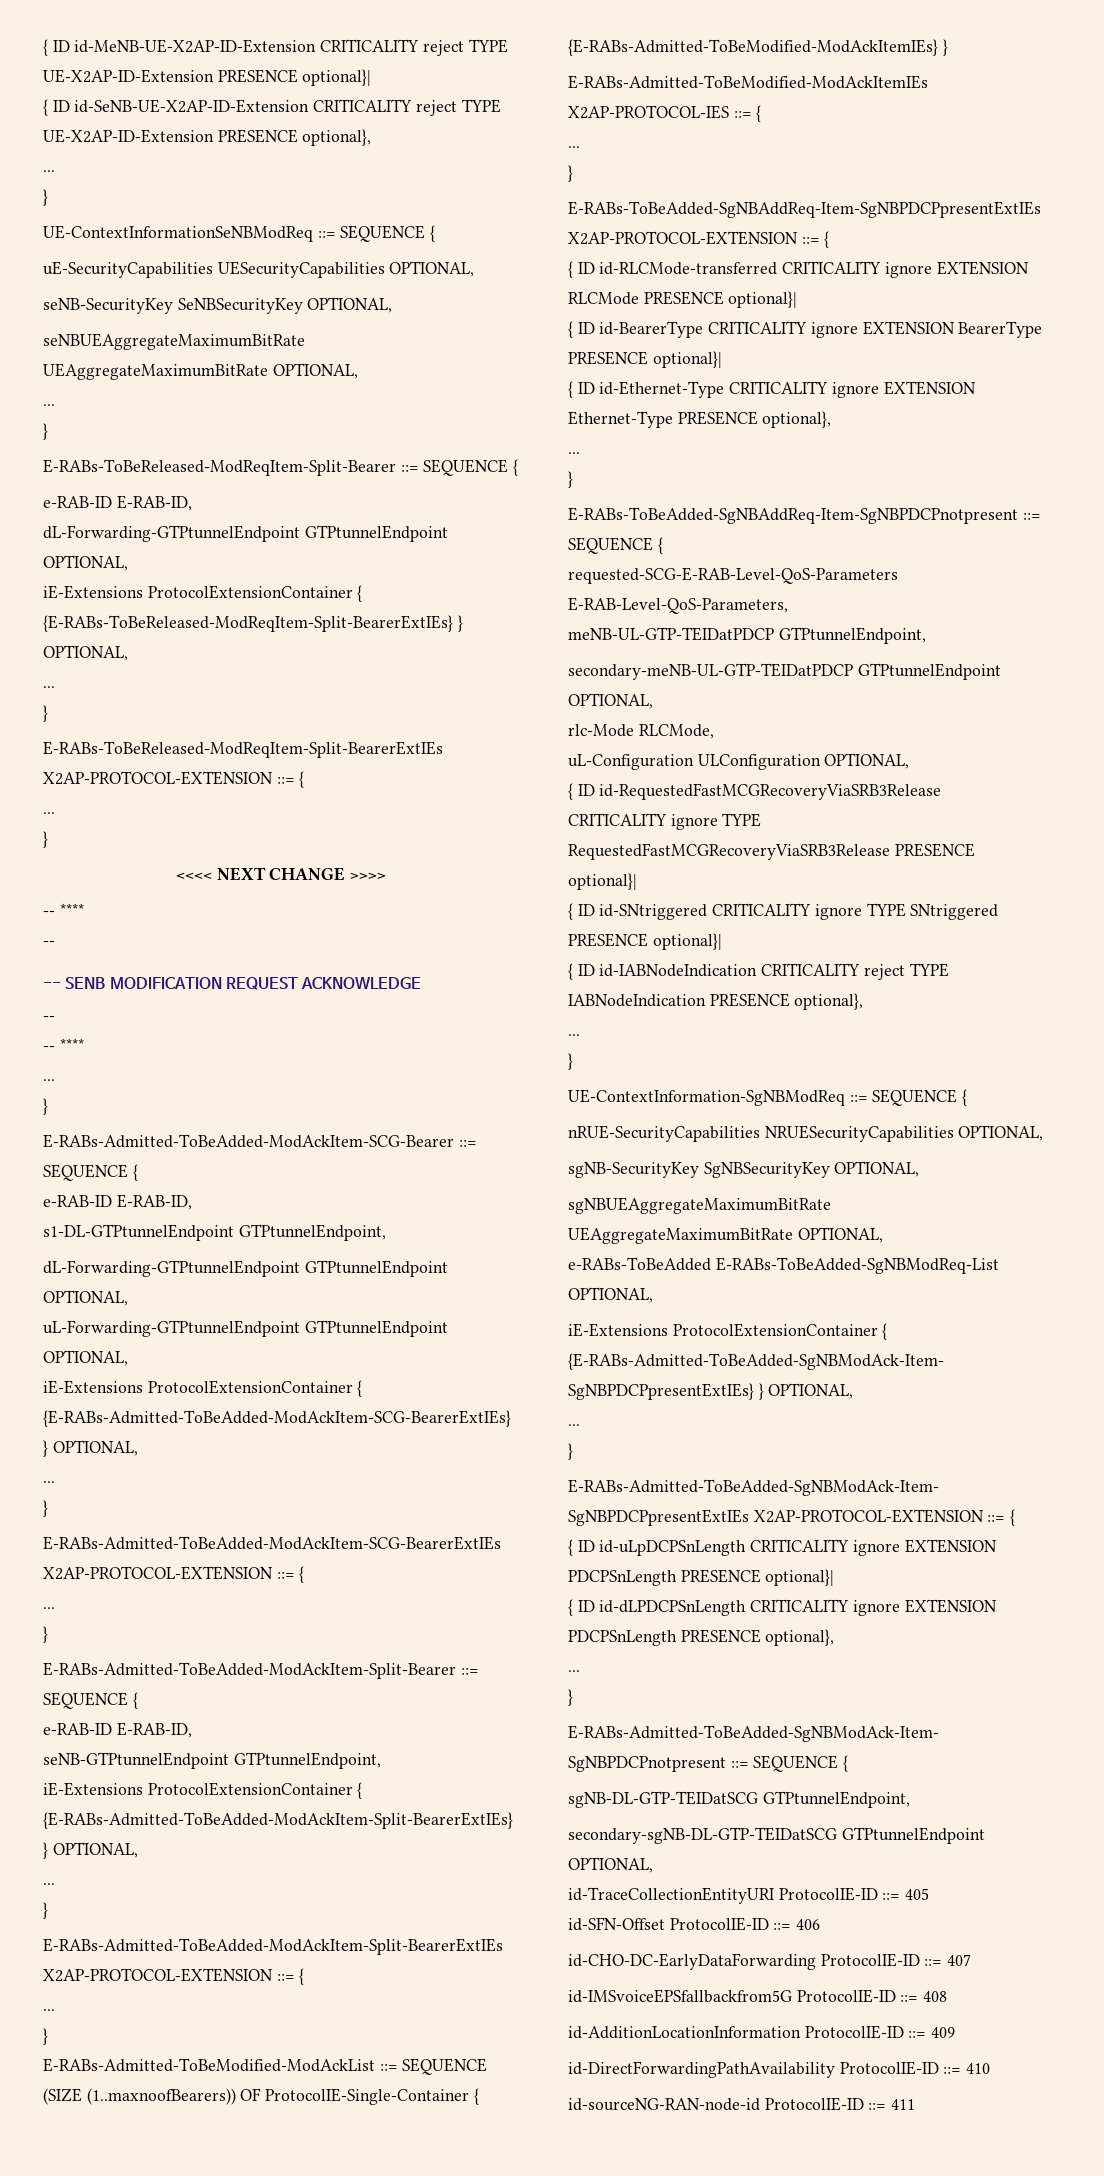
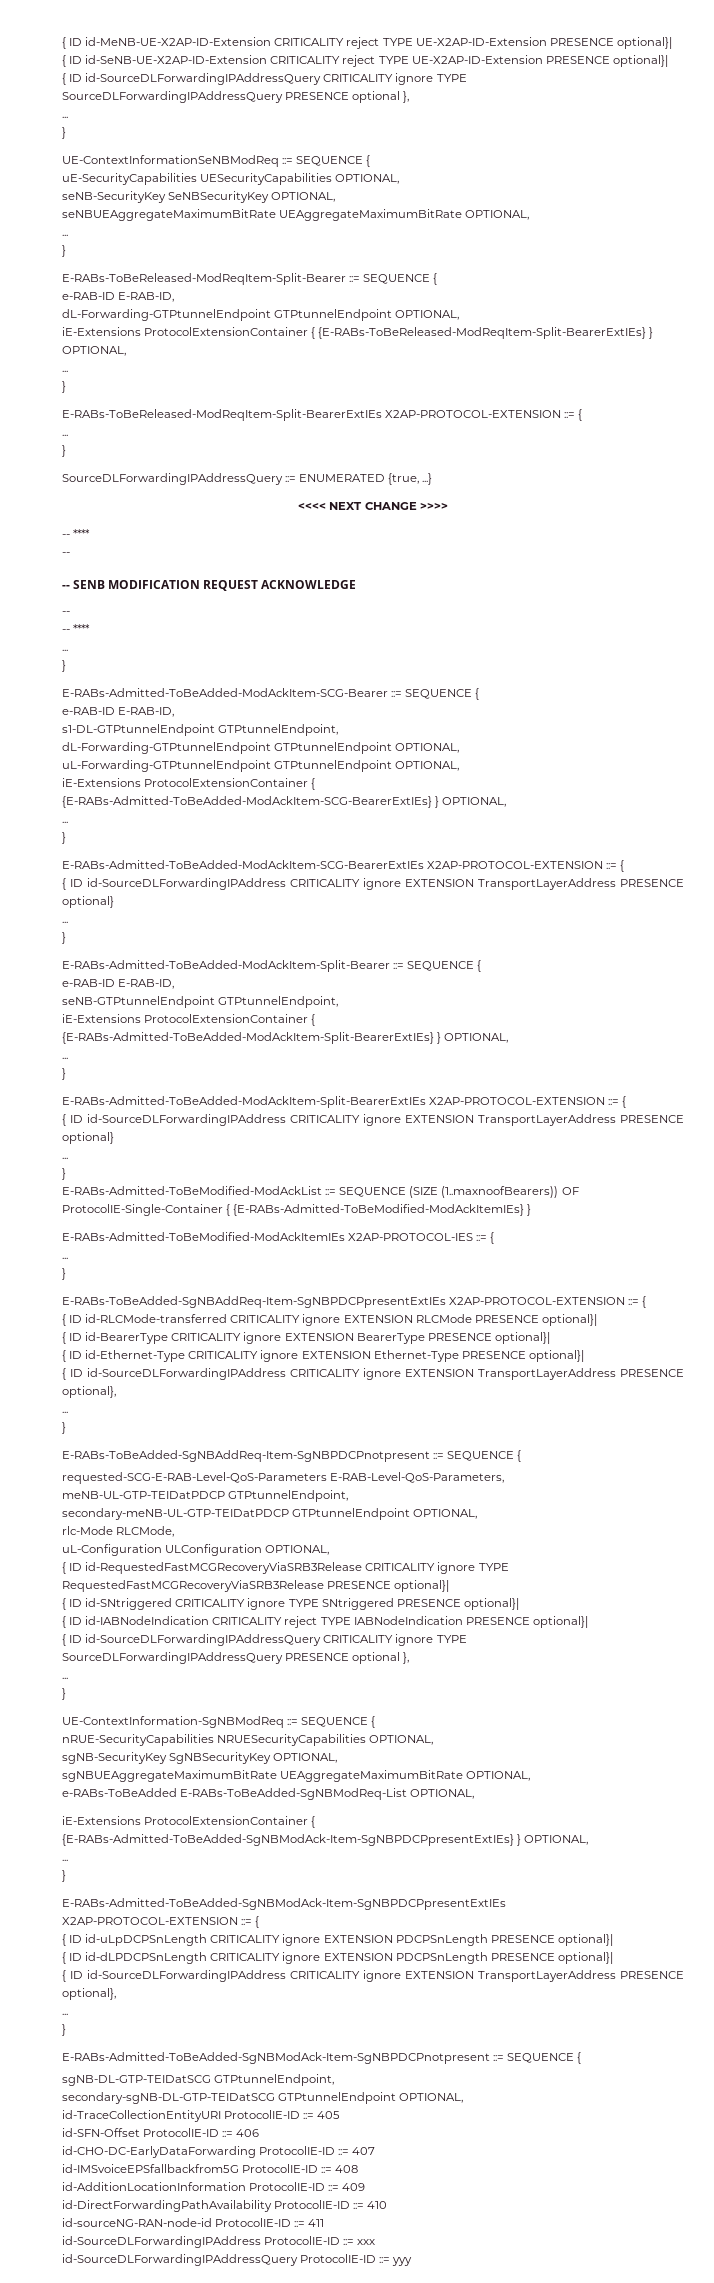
[302,129,372,146] optional}, -> [612,55,668,67] [62,73,467,85] [62,91,410,103] optional}| // { ID id-SourceDLForwardingIPAddressQuery CRITICALITY ignore TYPE SourceDLForwardingIPAddressQuery PRESENCE optional },
(48, 839) none -> [62,473,433,485] // SourceDLForwardingIPAddressQuery ::= ENUMERATED {true, ...}
(305, 1574) none -> [62,878,684,890] [62,896,114,908] // { ID id-SourceDLForwardingIPAddress CRITICALITY ignore EXTENSION TransportLayerAddress PRESENCE optional}
(305, 1976) none -> [62,1114,684,1126] [62,1132,114,1144] // { ID id-SourceDLForwardingIPAddress CRITICALITY ignore EXTENSION TransportLayerAddress PRESENCE optional}
(758, 418) none -> [528,1350,584,1362] [62,1368,684,1380] optional}| // { ID id-SourceDLForwardingIPAddress CRITICALITY ignore EXTENSION TransportLayerAddress PRESENCE
[794,993,864,1010] optional}, -> [532,1616,588,1628] [62,1634,467,1646] [62,1652,410,1664] optional}| // { ID id-SourceDLForwardingIPAddressQuery CRITICALITY ignore TYPE SourceDLForwardingIPAddressQuery PRESENCE optional },
(761, 1636) none -> [557,1952,613,1964] [62,1970,684,1982] optional}| // { ID id-SourceDLForwardingIPAddress CRITICALITY ignore EXTENSION TransportLayerAddress PRESENCE
(916, 2104) none -> [62,2236,376,2248] [62,2254,413,2266] // id-SourceDLForwardingIPAddress ProtocolIE-ID ::= xxx // id-SourceDLForwardingIPAddressQuery ProtocolIE-ID ::= yyy

